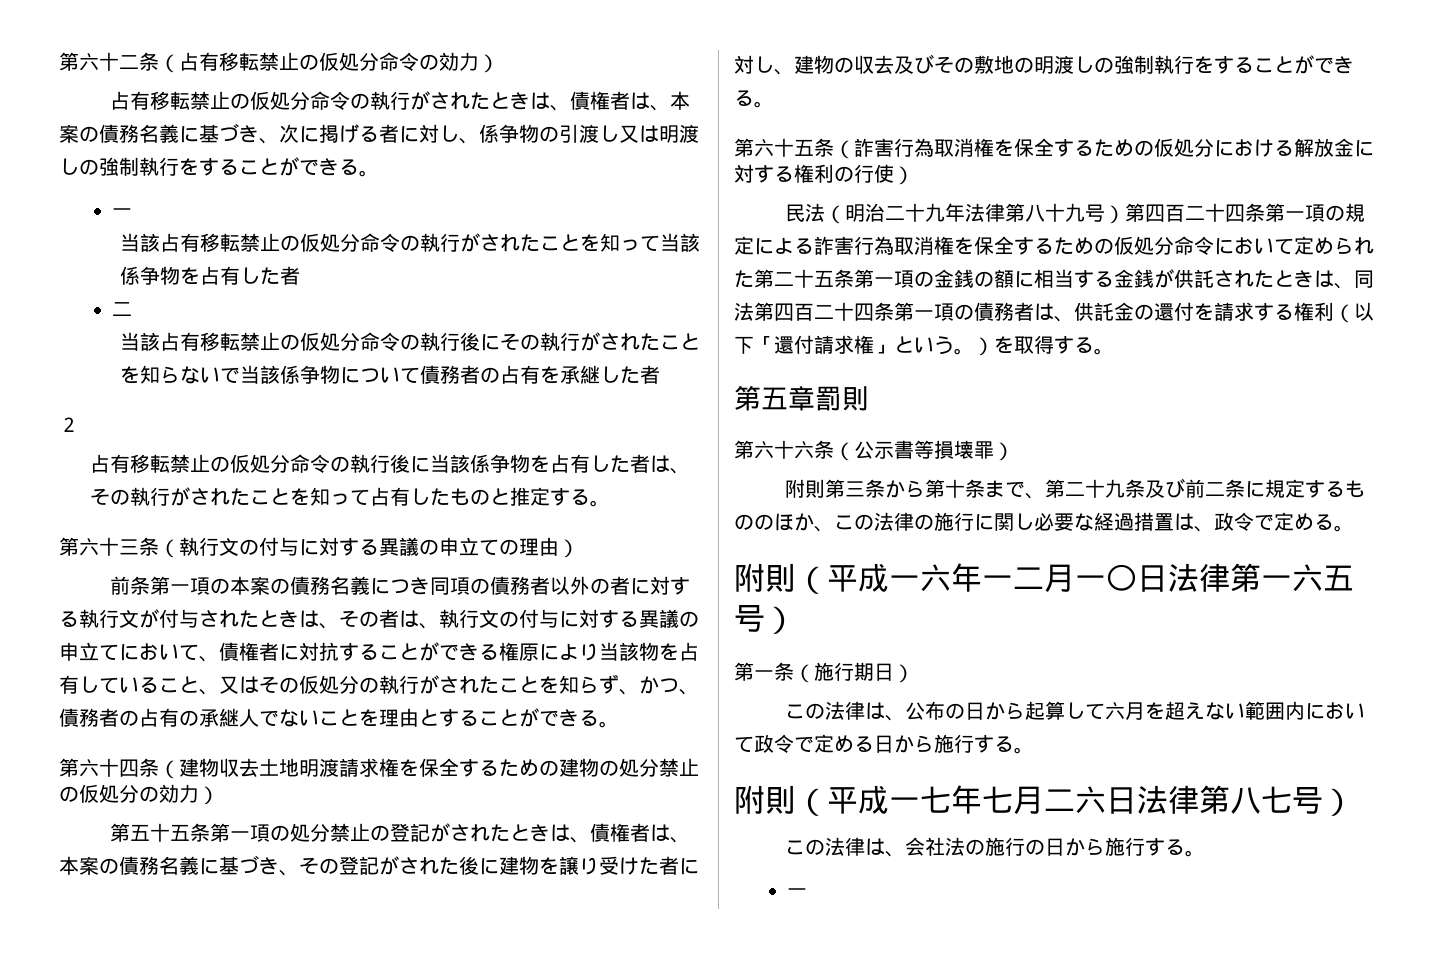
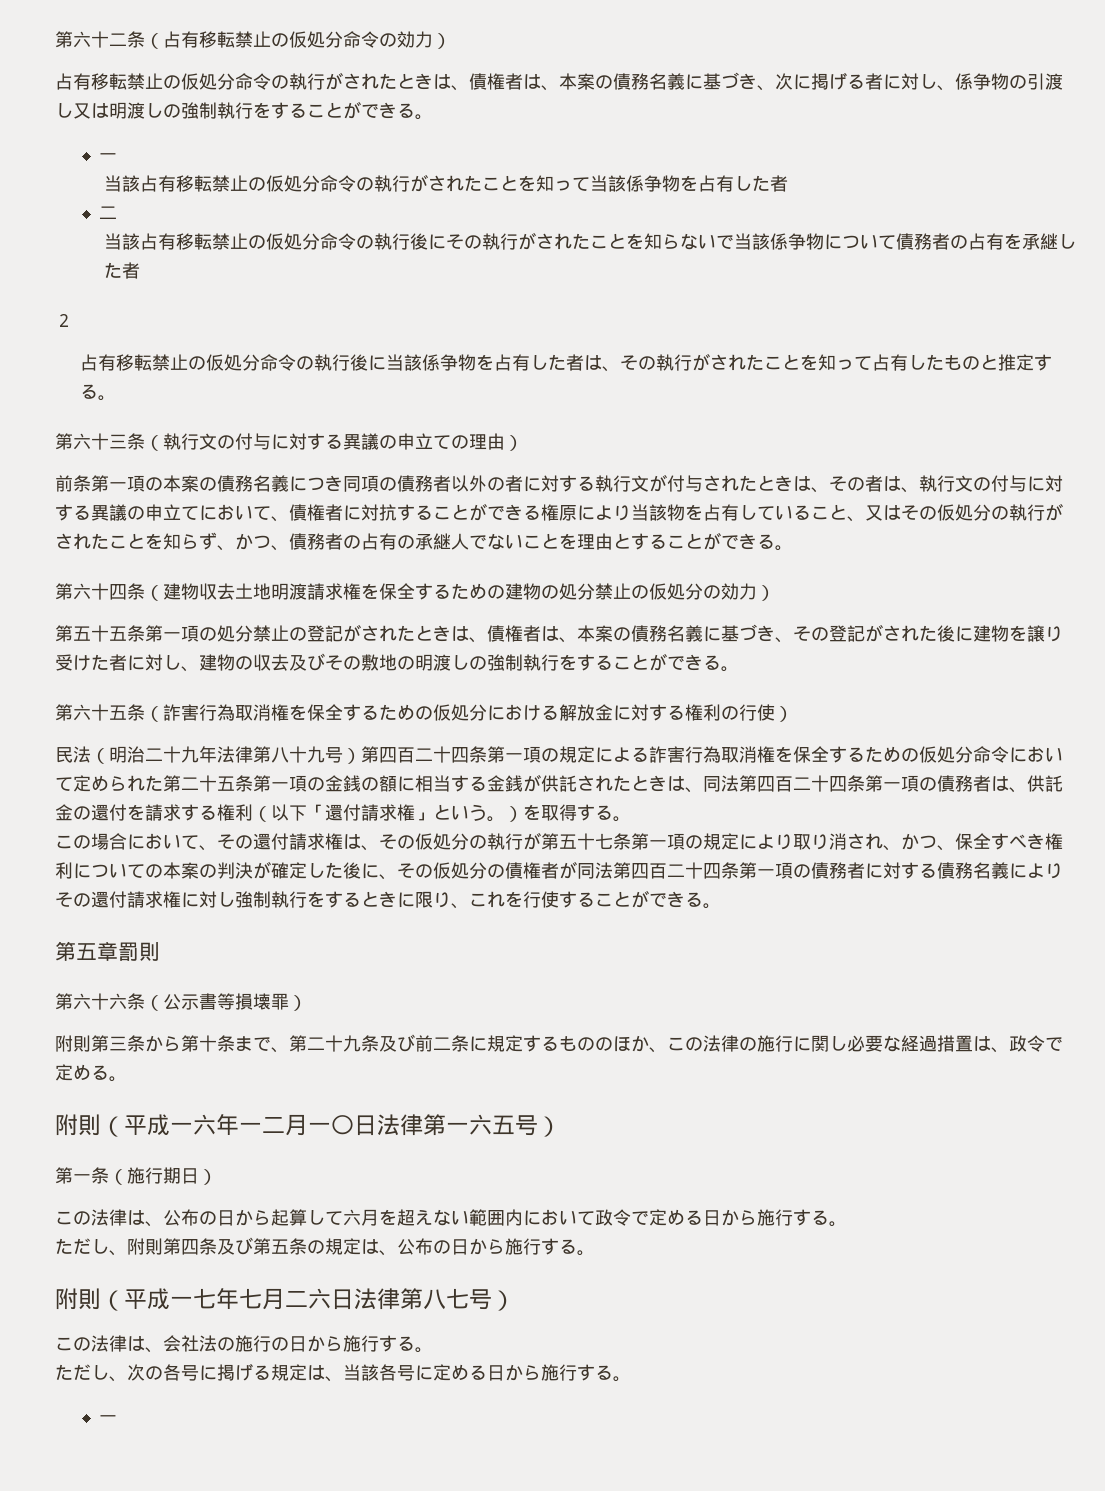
(1114, 351) none -> [55,832,1063,851] [55,861,1063,880] [55,890,721,909] // この場合において、その還付請求権は、その仮処分の執行が第五十七条第一項の規定により取り消され、かつ、保全すべき権利についての本案の判決が確定した後に、その仮処分の債権者が同法第四百二十四条第一項の債務者に対する債務名義によりその還付請求権に対し強制執行をするときに限り、これを行使することができる。
(1034, 750) none -> [55,1237,595,1256] // ただし、附則第四条及び第五条の規定は、公布の日から施行する。
(1206, 853) none -> [55,1363,631,1382] // ただし、次の各号に掲げる規定は、当該各号に定める日から施行する。

